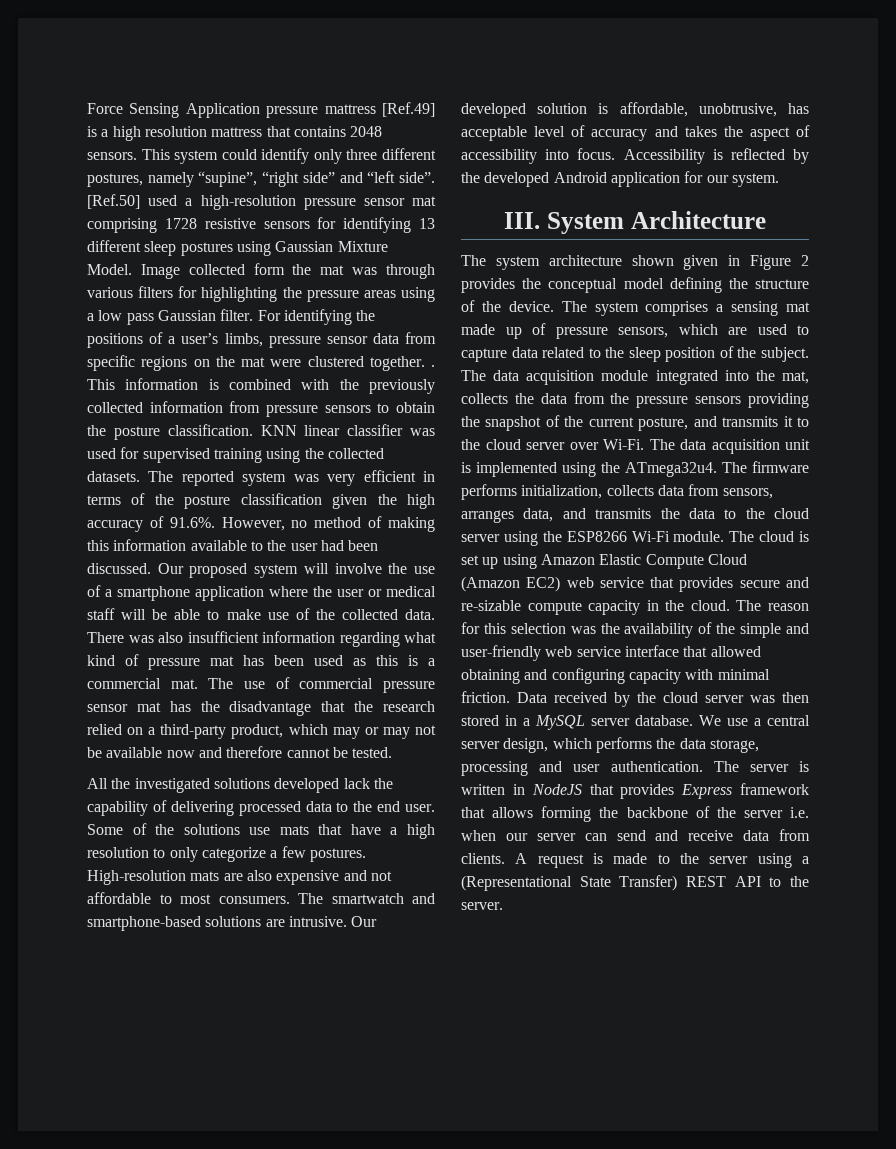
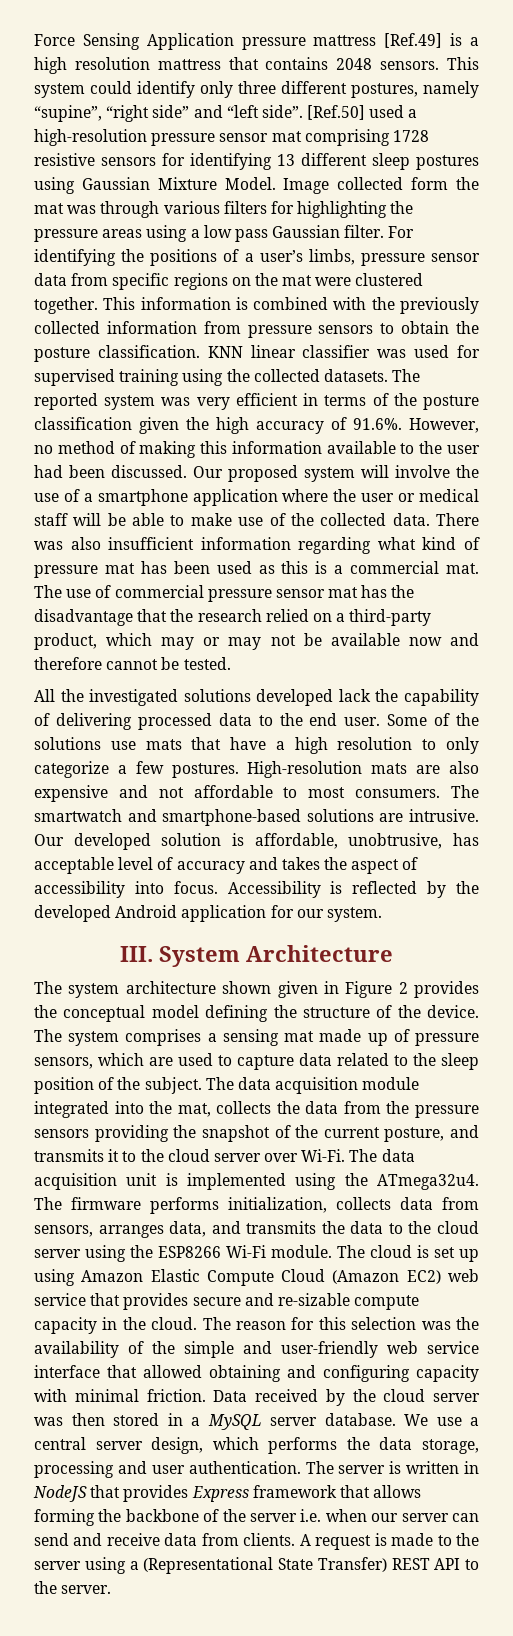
[431,365,435,367] . -> (98, 305) none

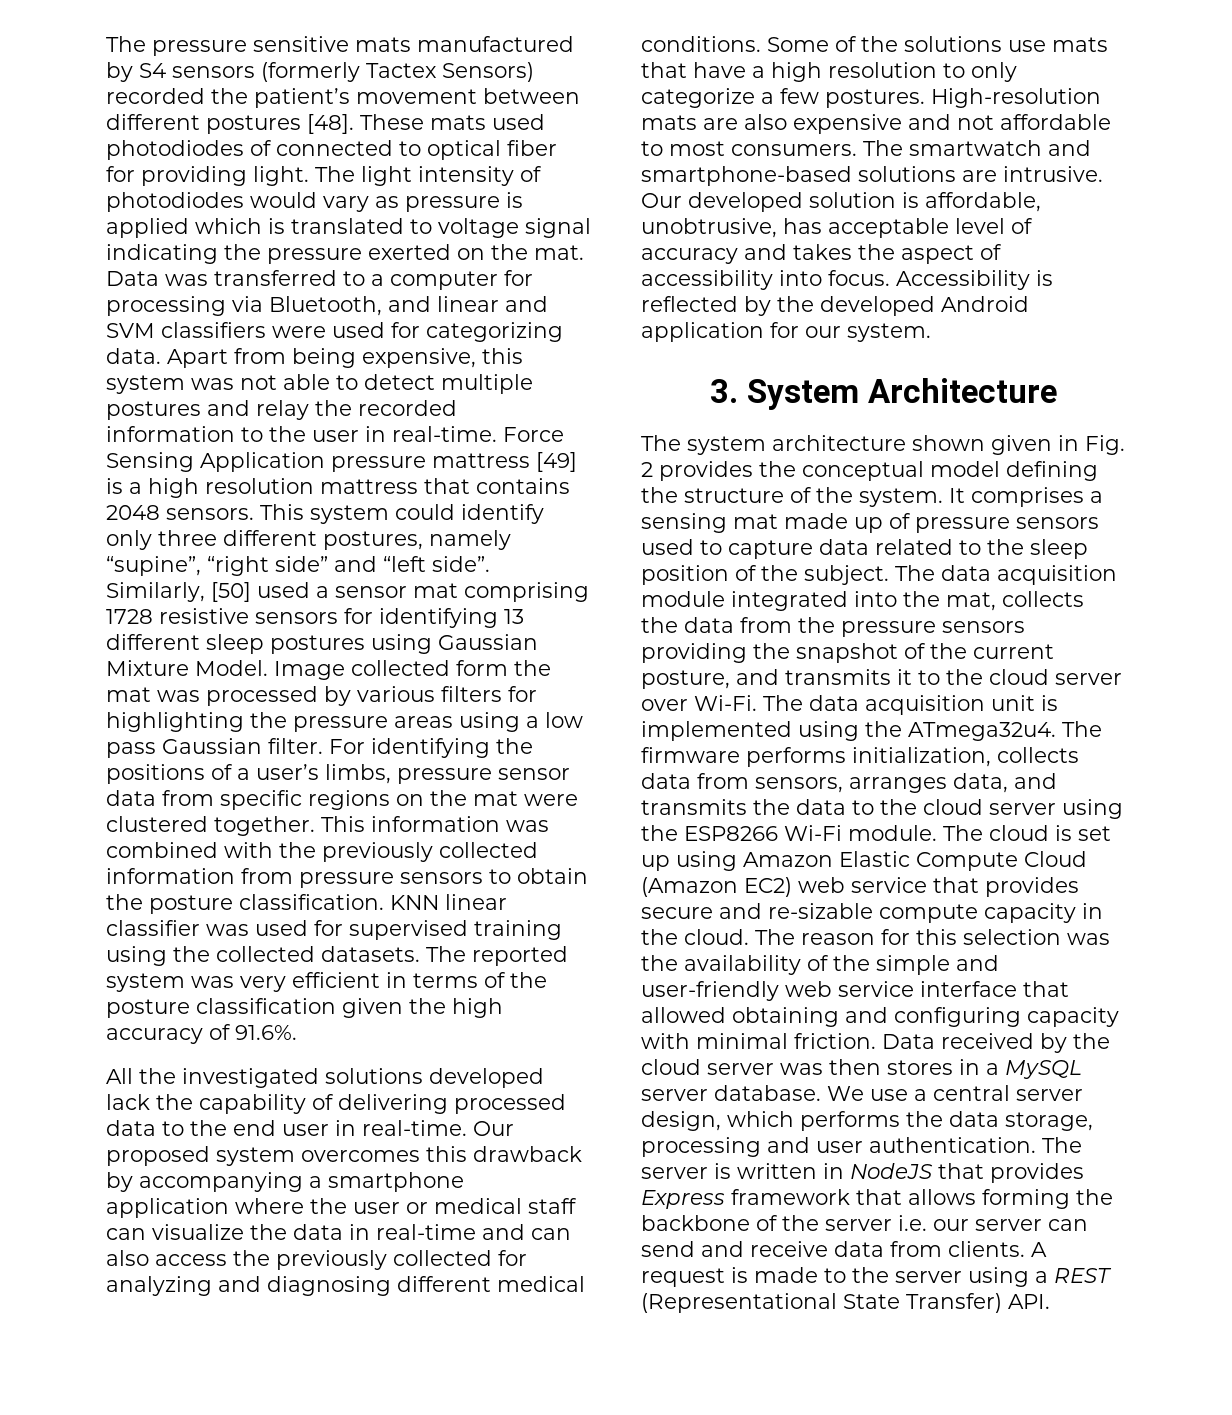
(34, 40) none -> [106,36,574,56] [106,62,534,82] [106,88,580,108] [106,114,545,134] [106,140,557,160] [106,166,542,186] [106,192,523,212] [106,218,591,238] [106,244,584,264] [106,270,533,290] [106,296,548,316] [106,322,563,342] [106,348,523,368] [106,374,533,394] [106,400,457,420] [106,426,497,442] The pressure sensitive mats manufactured by S4 sensors (formerly Tactex Sensors) recorded the patient’s movement between different postures [48]. These mats used photodiodes of connected to optical fiber for providing light. The light intensity of photodiodes would vary as pressure is applied which is translated to voltage signal indicating the pressure exerted on the mat. Data was transferred to a computer for processing via Bluetooth, and linear and SVM classifiers were used for categorizing data. Apart from being expensive, this system was not able to detect multiple postures and relay the recorded information to the user in real-time.
[384,33,443,48] [Ref.49] -> [536,452,577,472] [49]
[307,105,418,120] [34,129,216,146] [Ref.50] used a high-resolution pressure -> [106,582,329,602] Similarly, [50] used a
[100,201,160,218] through -> [206,686,351,706] processed by
[235,297,248,310] is -> [506,820,549,832] was
[409,418,479,433] [34,441,480,458] [34,465,479,482] [34,489,480,506] [34,513,480,526] [34,537,480,554] [34,561,479,578] [34,585,415,602] [34,609,432,626] [34,633,479,650] [34,657,231,670] However, no method of making this information available to the user had been discussed. Our proposed system will involve the use of a smartphone application where the user or medical staff will be able to make use of the collected data. There was also insufficient information regarding what kind of pressure mat has been used as this is a commercial mat. The use of commercial pressure sensor mat has the disadvantage that the research relied on a third-party product, which may or may not be available now and therefore cannot be tested. -> (297, 1032) none
[344,717,381,726] user. -> [282,1120,514,1136] [106,1146,582,1166] [106,1172,464,1192] [106,1198,577,1218] [106,1224,571,1240] [106,1250,527,1270] [106,1276,585,1296] [641,36,761,52] user in real-time. Our proposed system overcomes this drawback by accompanying a smartphone application where the user or medical staff can visualize the data in real-time and can also access the previously collected for analyzing and diagnosing different medical conditions.
[120,946,153,962] III. -> [710,379,739,403] 3.
[345,981,393,998] Figure -> [1085,435,1125,455] Fig.
[427,1005,479,1018] [34,1029,120,1046] device. The system -> [859,488,965,507] system. It
[34,1053,173,1069] sensors, which are -> [1016,517,1099,529] sensors
[113,1413,159,1426] stored -> [887,1060,953,1075] stores
[325,1509,367,1522] when -> (927, 1223) none
(139, 1565) none -> [1054,1268,1112,1283] REST
[391,1558,479,1570] [34,1581,112,1594] REST API to the server. -> [1008,1294,1050,1309] API.

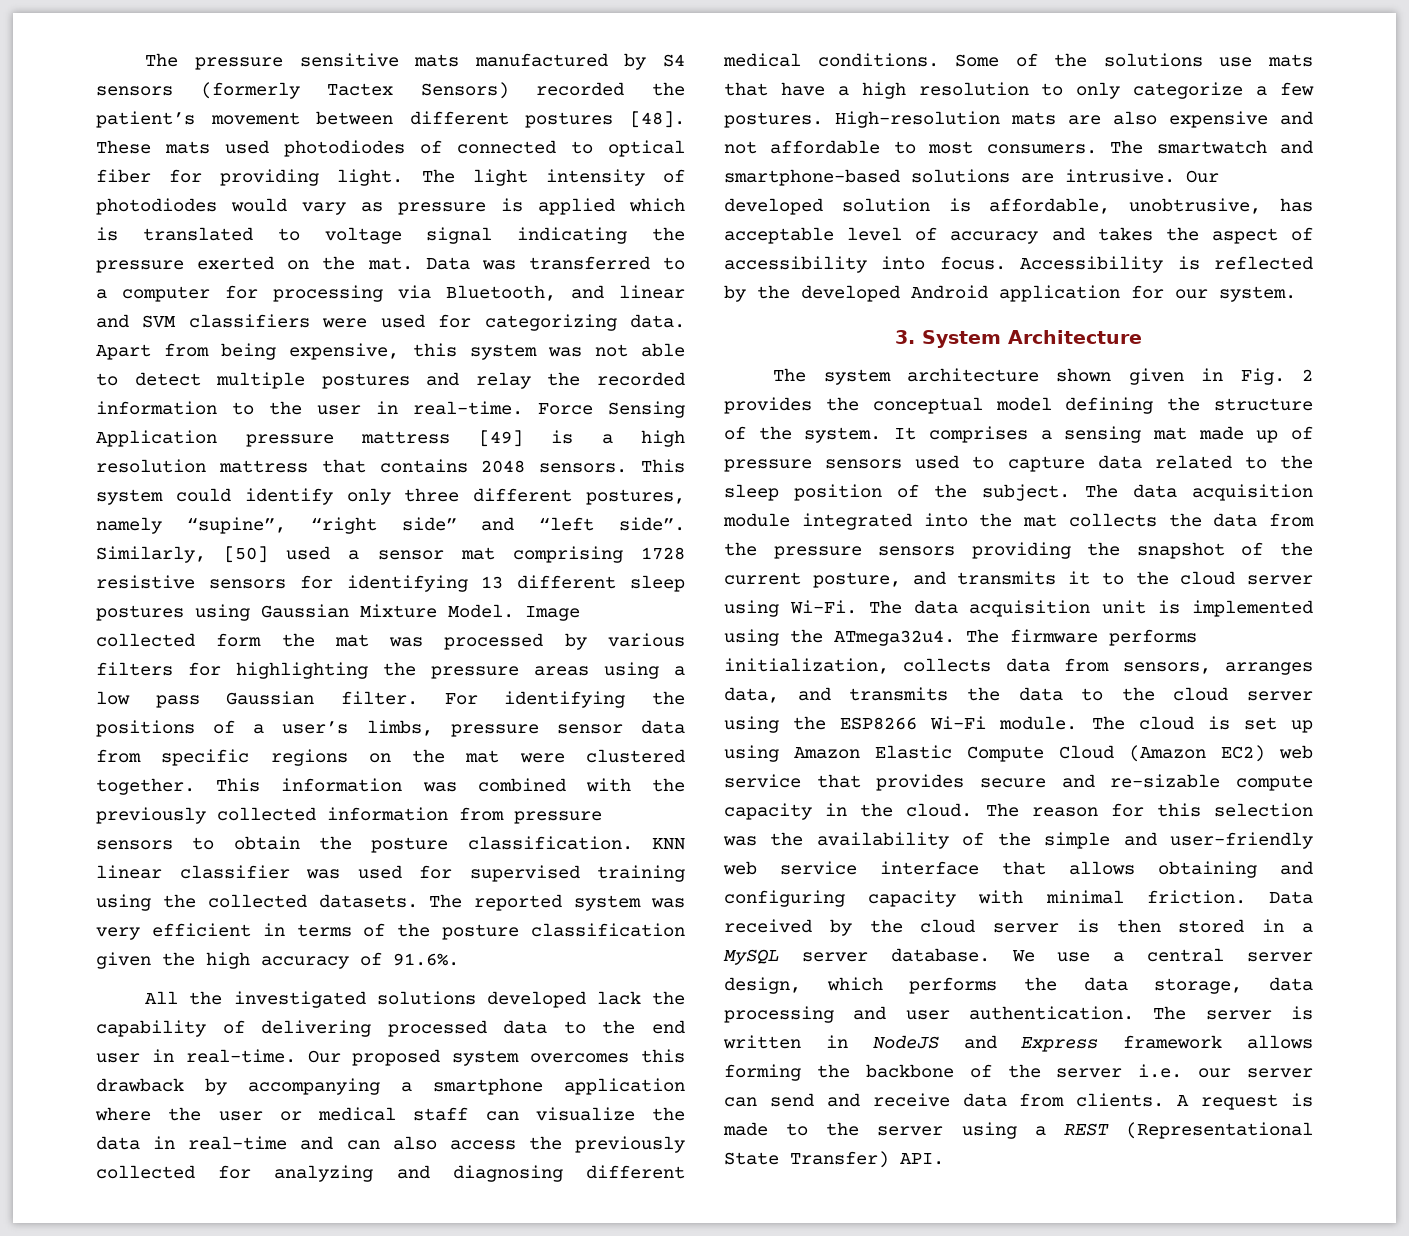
[946,592,996,611] mat, -> [1023,514,1057,527] mat
[641,699,688,711] over -> [724,600,779,617] using
[641,1007,726,1023] allowed -> [1069,861,1135,875] allows
[780,1059,953,1075] was then stores -> [1076,919,1245,933] is then stored
(1093, 1121) none -> [1269,977,1313,991] data
[938,1163,1084,1183] that provides -> [963,1035,997,1049] and
[856,1189,902,1205] that -> (1223, 1042) none

